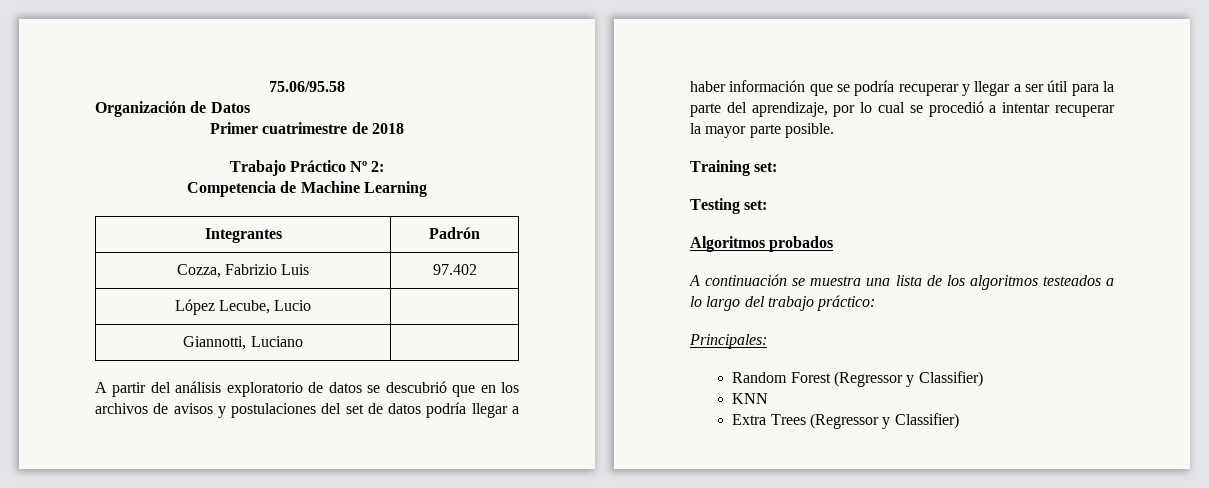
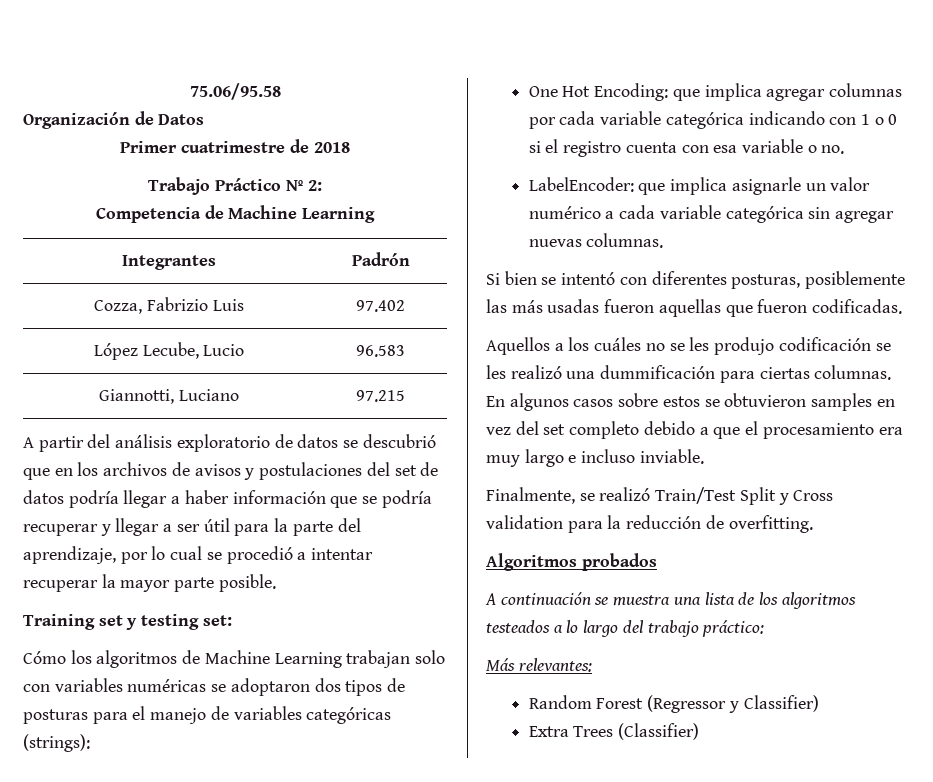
(312, 305) none -> [356,345,405,357] 96.583
(303, 341) none -> [356,390,405,402] 97.215
[754,162,778,172] [690,198,768,214] set: // Testing set: -> [98,614,232,630] [23,650,446,668] [23,678,406,696] [23,706,392,724] [23,734,90,752] [528,83,902,101] [528,111,898,129] [528,139,845,157] [528,177,871,195] [528,205,894,223] [528,233,664,248] [486,271,906,289] [486,299,903,317] [486,337,891,355] [486,365,892,383] [486,393,895,411] [486,421,903,439] [486,449,704,467] [486,487,834,505] [486,515,813,533] set y testing set: // Cómo los algoritmos de Machine Learning trabajan solo con variables numéricas se adoptaron dos tipos de posturas para el manejo de variables categóricas (strings): // One Hot Encoding: que implica agregar columnas por cada variable categórica indicando con 1 o 0 si el registro cuenta con esa variable o no. // LabelEncoder: que implica asignarle un valor numérico a cada variable categórica sin agregar nuevas columnas. // Si bien se intentó con diferentes posturas, posiblemente las más usadas fueron aquellas que fueron codificadas. // Aquellos a los cuáles no se les produjo codificación se les realizó una dummificación para ciertas columnas. En algunos casos sobre estos se obtuvieron samples en vez del set completo debido a que el procesamiento era muy largo e incluso inviable. // Finalmente, se realizó Train/Test Split y Cross validation para la reducción de overfitting.
[689,334,767,349] Principales: -> [486,658,592,672] Más relevantes:
[732,393,769,404] // KNN -> (819, 703) none
[809,413,959,429] (Regressor y Classifier) -> [618,723,700,740] (Classifier)

